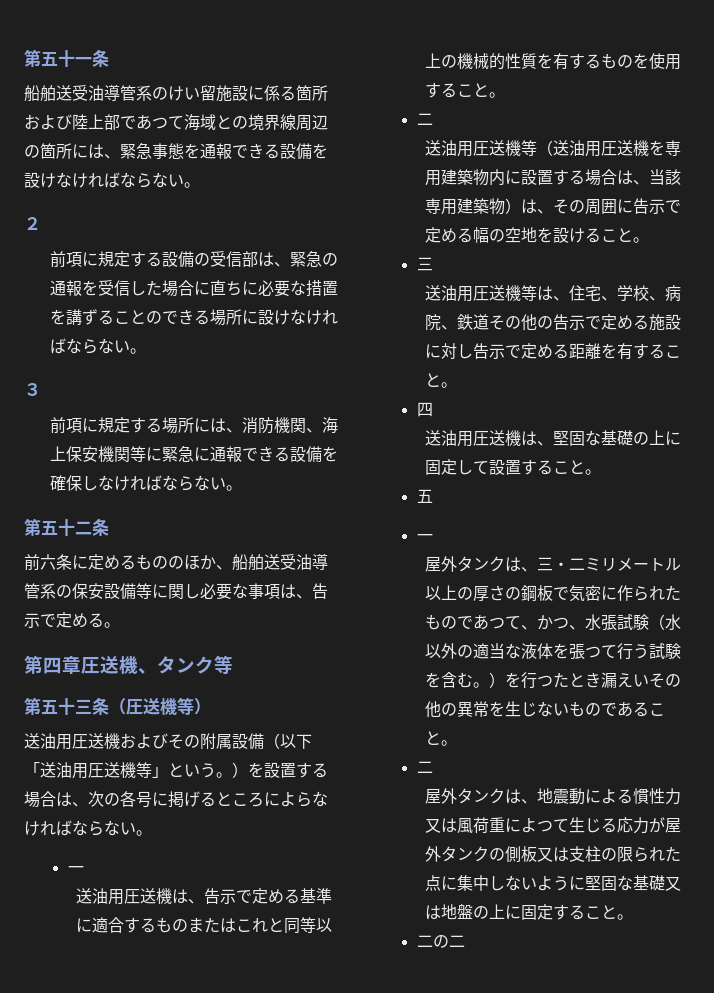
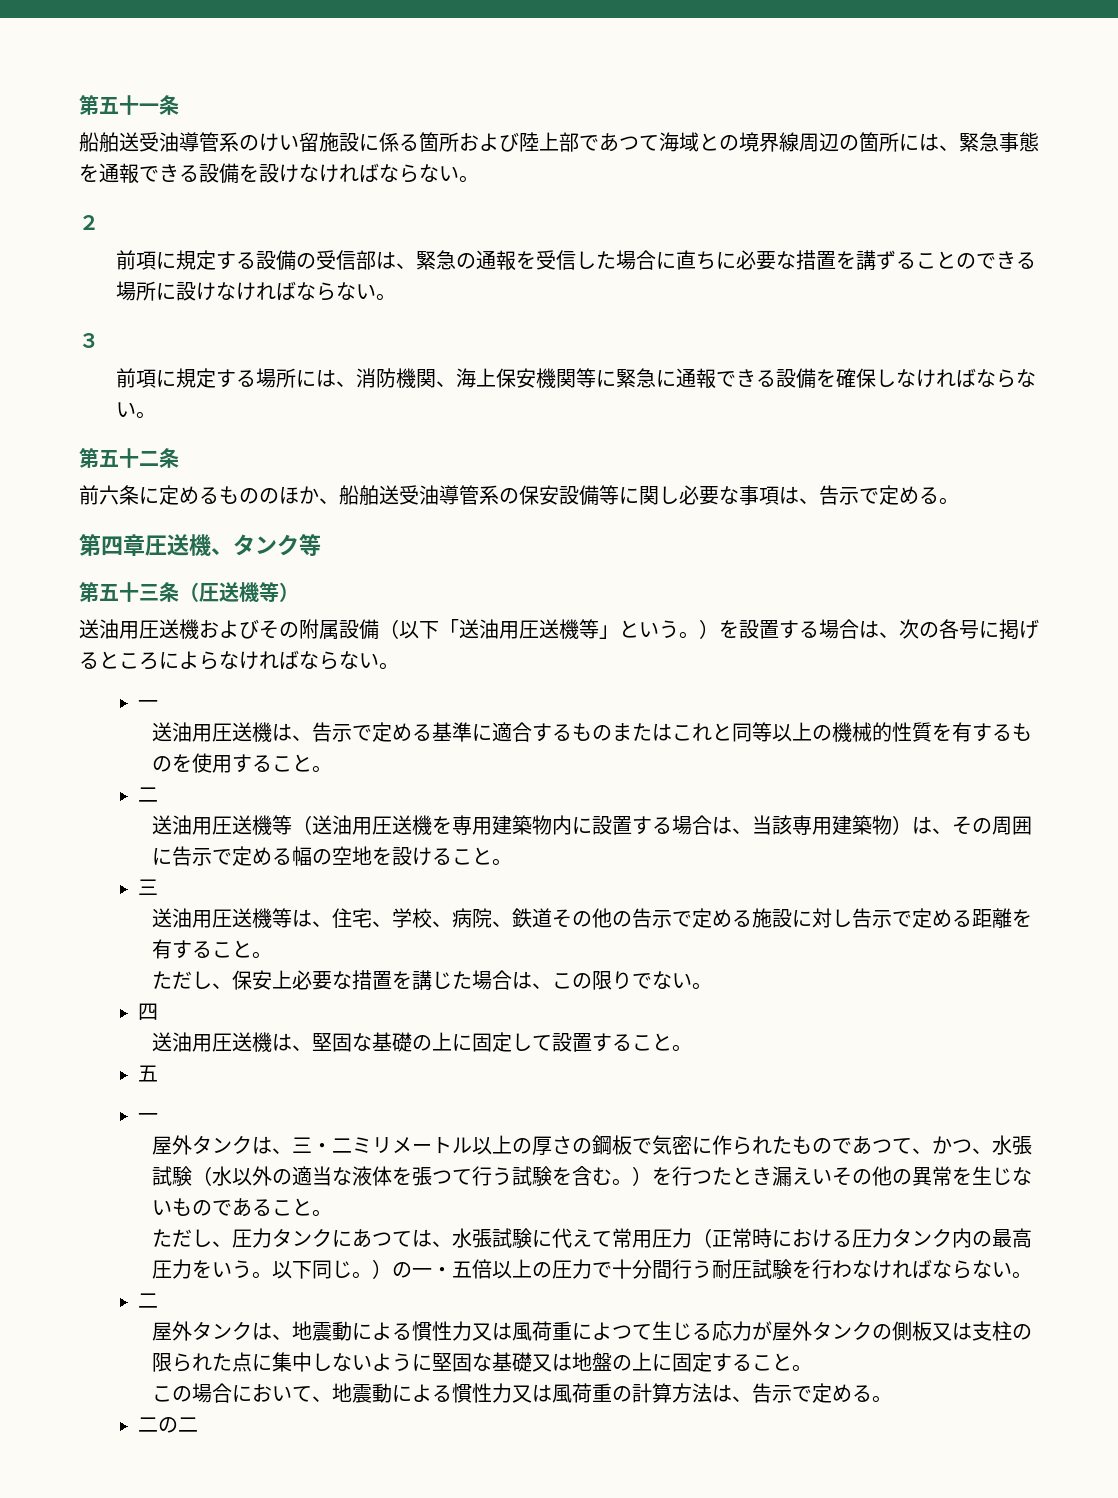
(458, 385) none -> [152,970,713,990] // ただし、保安上必要な措置を講じた場合は、この限りでない。
(458, 743) none -> [152,1228,1033,1249] [152,1259,1033,1280] // ただし、圧力タンクにあつては、水張試験に代えて常用圧力（正常時における圧力タンク内の最高圧力をいう。以下同じ。）の一・五倍以上の圧力で十分間行う耐圧試験を行わなければならない。
(634, 917) none -> [152,1383,893,1403] // この場合において、地震動による慣性力又は風荷重の計算方法は、告示で定める。

